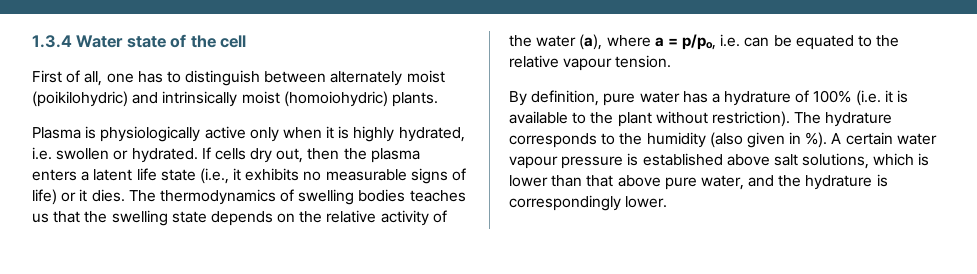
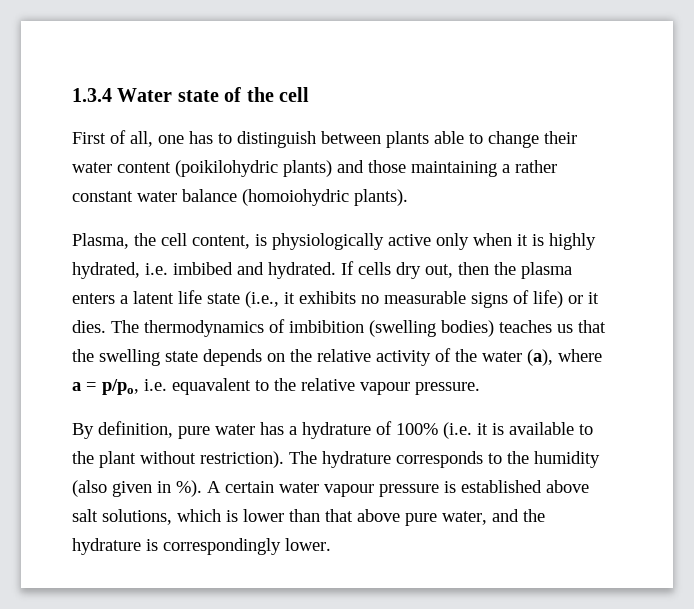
[330,70,445,86] [32,91,438,107] [32,127,81,139] alternately moist (poikilohydric) and intrinsically moist (homoiohydric) plants. // Plasma -> [386,131,577,148] [72,160,557,177] [72,189,408,206] [72,233,250,249] plants able to change their water content (poikilohydric plants) and those maintaining a rather constant water balance (homoiohydric plants). // Plasma, the cell content,
[56,148,129,160] swollen or -> [173,262,264,275] imbibed and
[298,189,406,205] swelling bodies -> [289,320,494,337] imbibition (swelling bodies)
[744,35,854,50] can be equated -> [172,378,251,395] equavalent
[615,55,672,68] tension. -> [415,382,480,395] pressure.

